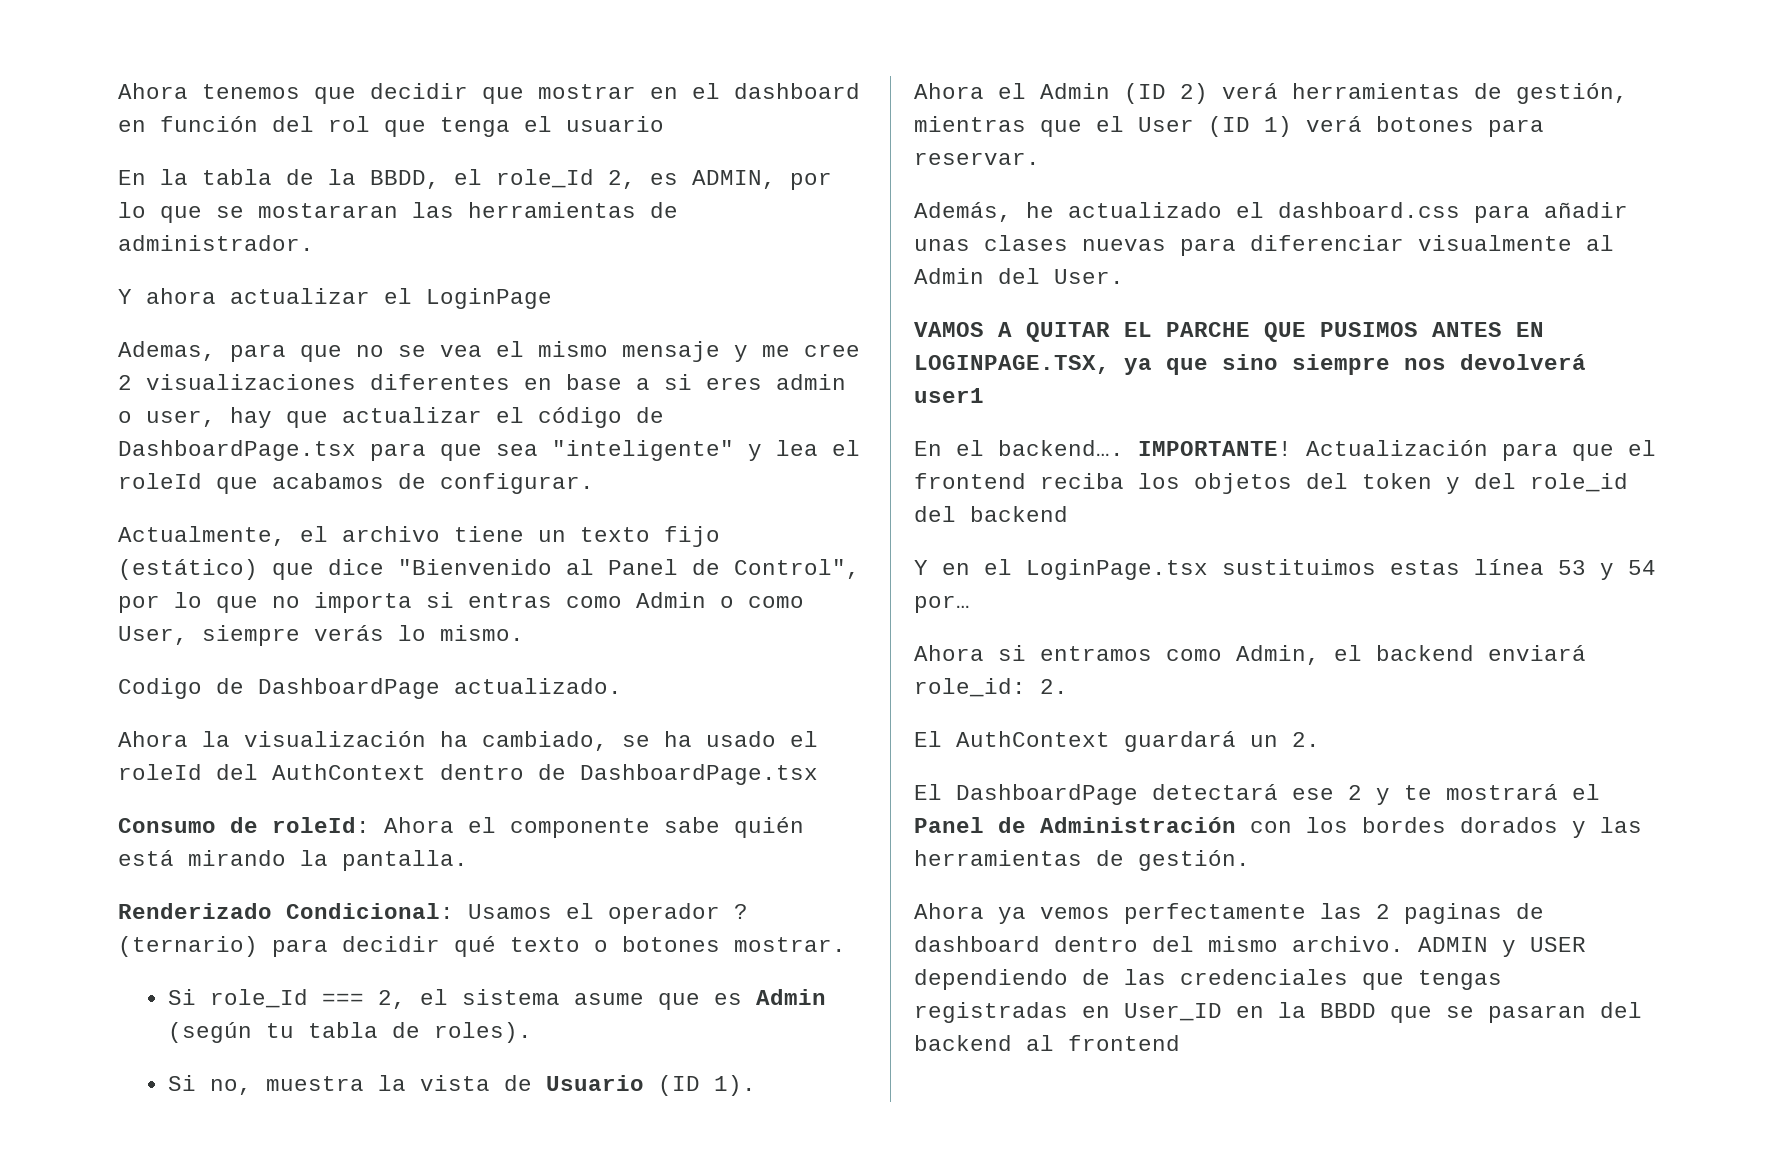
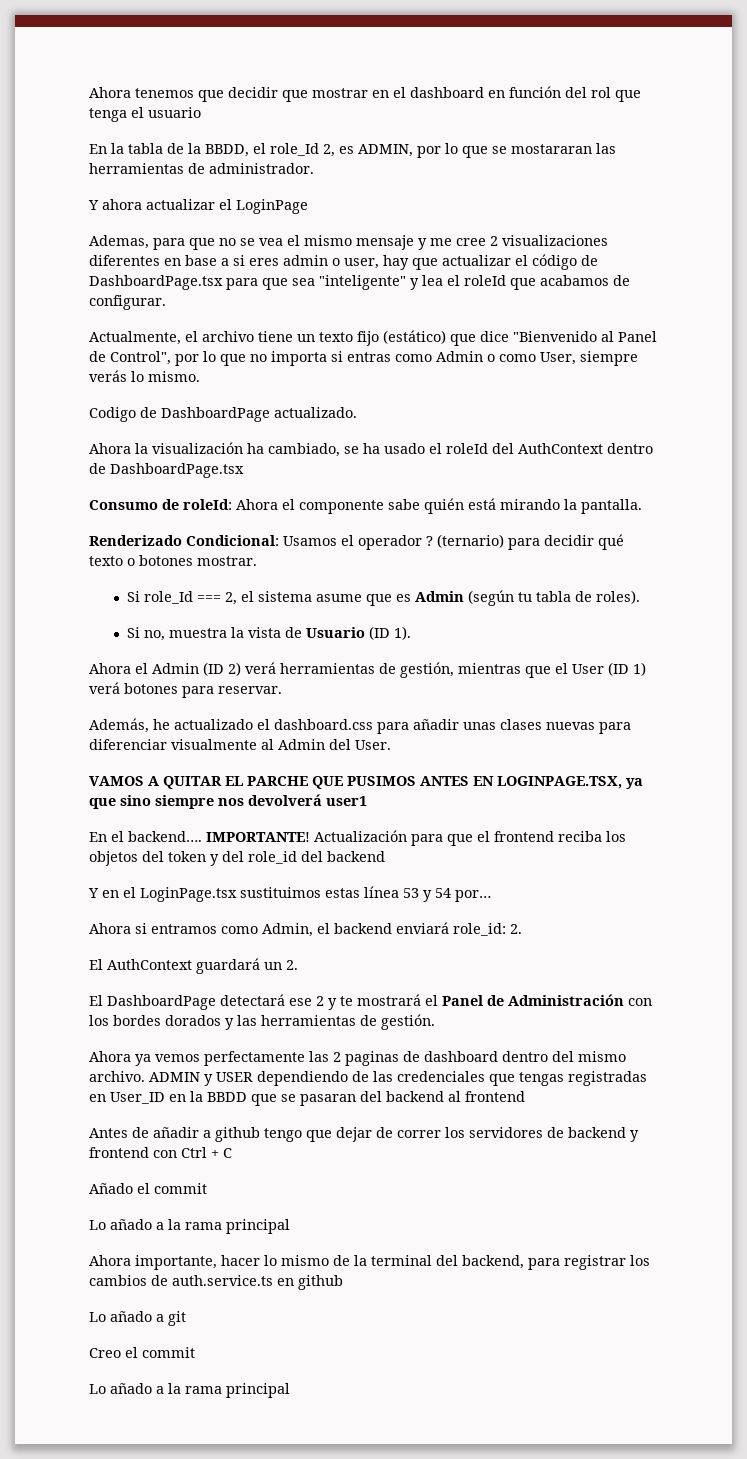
(1180, 1043) none -> [89,1127,639,1142] [89,1147,232,1158] [89,1183,207,1194] [89,1219,290,1234] [89,1255,650,1270] [89,1275,343,1290] [89,1311,186,1326] [89,1347,195,1358] [89,1383,290,1398] // Antes de añadir a github tengo que dejar de correr los servidores de backend y frontend con Ctrl + C // Añado el commit // Lo añado a la rama principal // Ahora importante, hacer lo mismo de la terminal del backend, para registrar los cambios de auth.service.ts en github // Lo añado a git // Creo el commit // Lo añado a la rama principal

